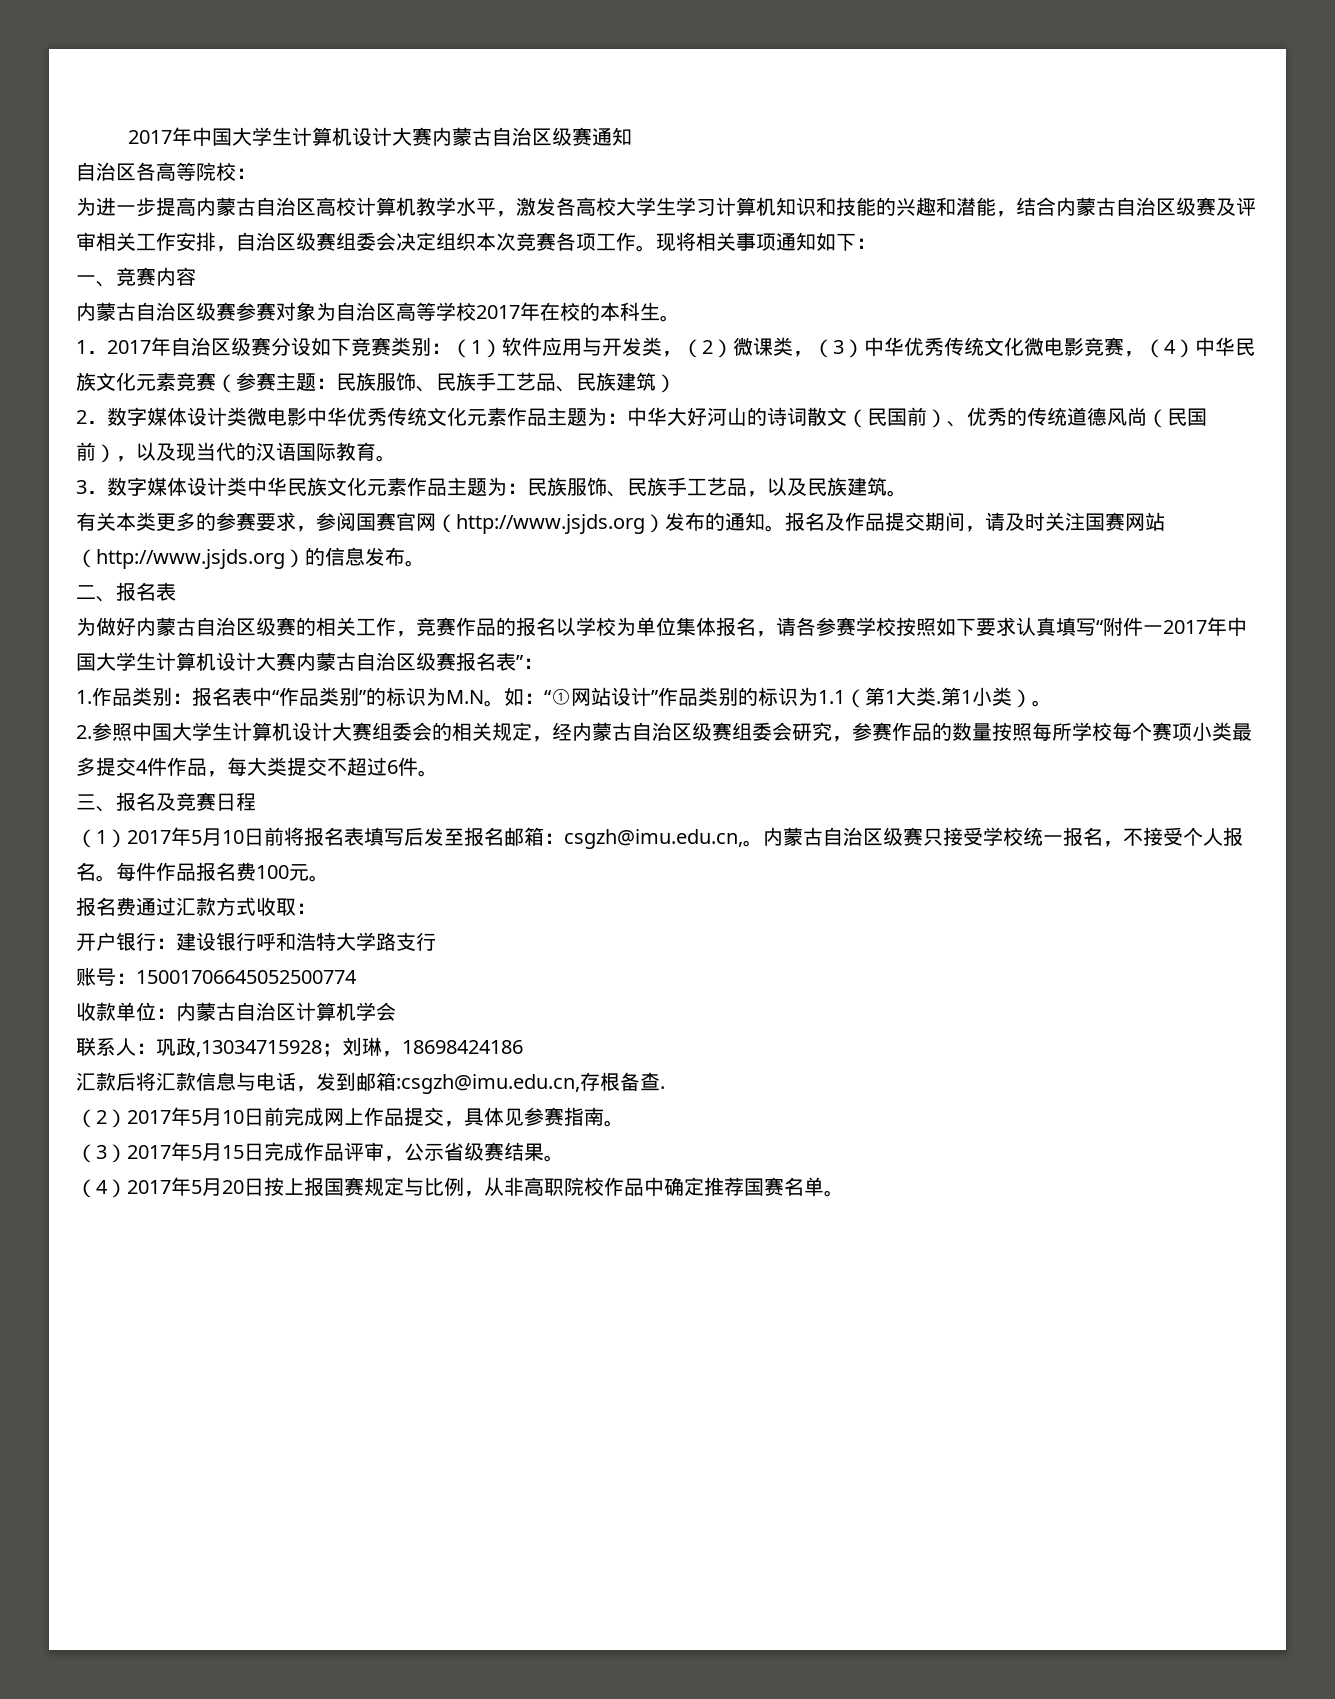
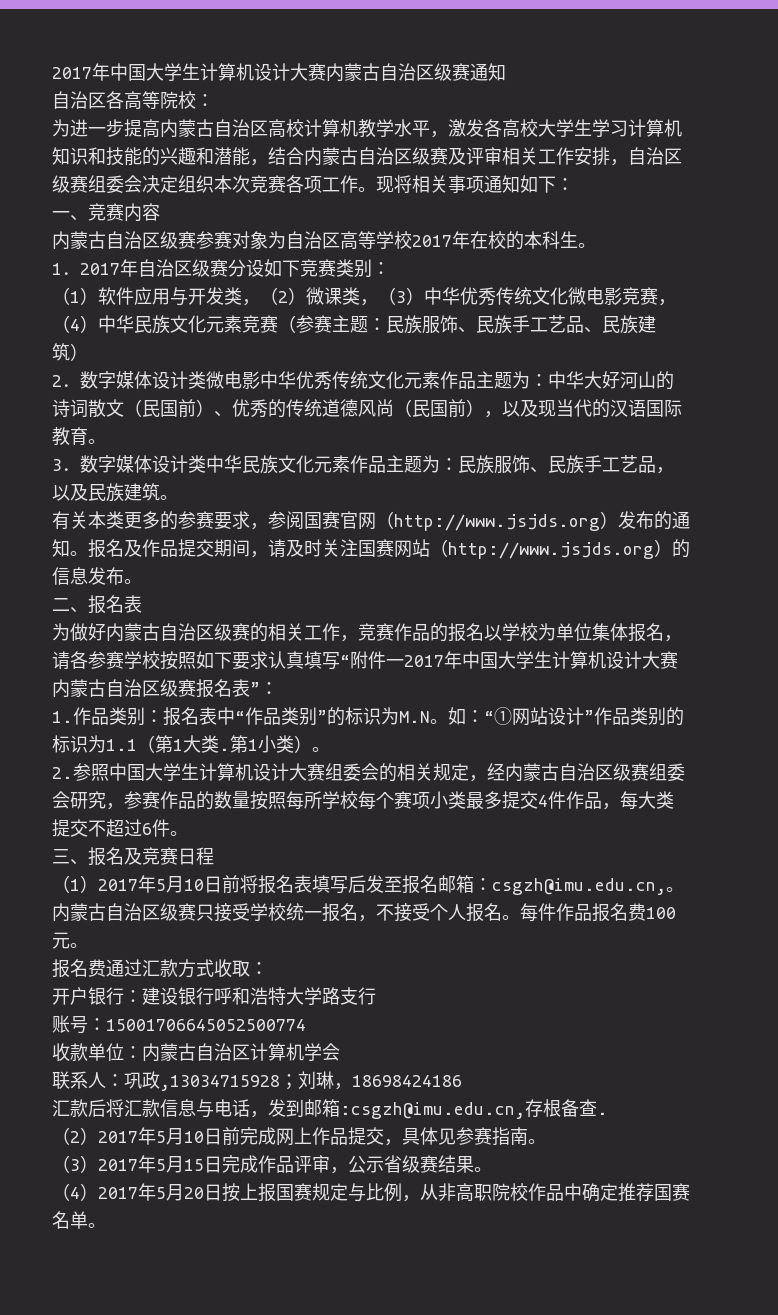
(451, 348) none -> (390, 268) //

